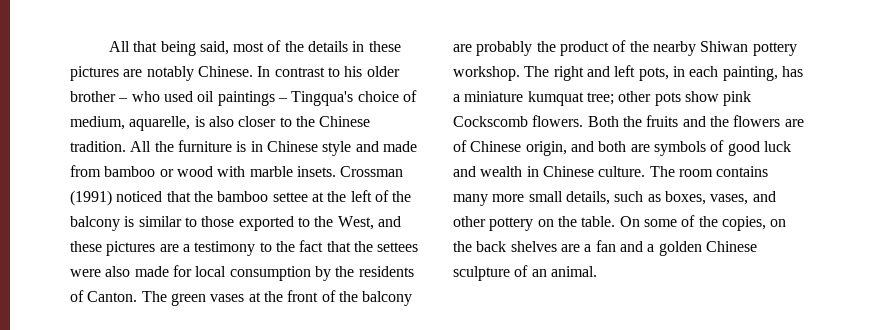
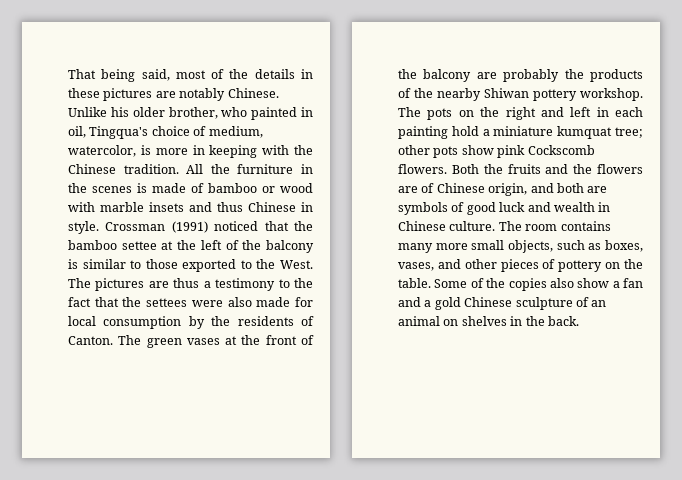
[108,41,158,52] All that -> [68,69,96,79] That
[257,66,400,77] [70,90,417,106] [70,116,292,131] In contrast to his older brother – who used oil paintings – Tingqua's choice of medium, aquarelle, is also closer to -> [68,107,313,120] [68,126,263,139] [68,145,290,158] Unlike his older brother, who painted in oil, Tingqua's choice of medium, watercolor, is more in keeping with
[236,141,417,156] [70,165,101,177] is in Chinese style and made from -> [301,164,313,174] [68,183,204,193] in the scenes is made of
[296,166,336,177] insets. -> [149,202,313,212] [68,221,99,234] insets and thus Chinese in style.
[337,216,401,230] [70,241,179,256] West, and these pictures are -> [280,260,313,269] [68,278,200,291] West. The pictures are thus
[559,41,609,56] product -> [590,69,643,82] products
(550, 71) none -> [427,107,500,120] pots on the
[638,67,669,81] pots, -> (592, 112) none
[722,66,803,81] painting, has -> [398,126,479,139] painting hold
[565,191,610,205] details, -> [508,240,553,253] objects,
(486, 221) none -> [500,259,556,272] pieces of
[619,215,787,231] [453,241,580,252] On some of the copies, on the back shelves are -> [434,278,610,291] Some of the copies also show
[658,241,702,256] golden -> [434,297,461,310] gold
[550,266,597,277] animal. -> [398,316,579,326] animal on shelves in the back.

